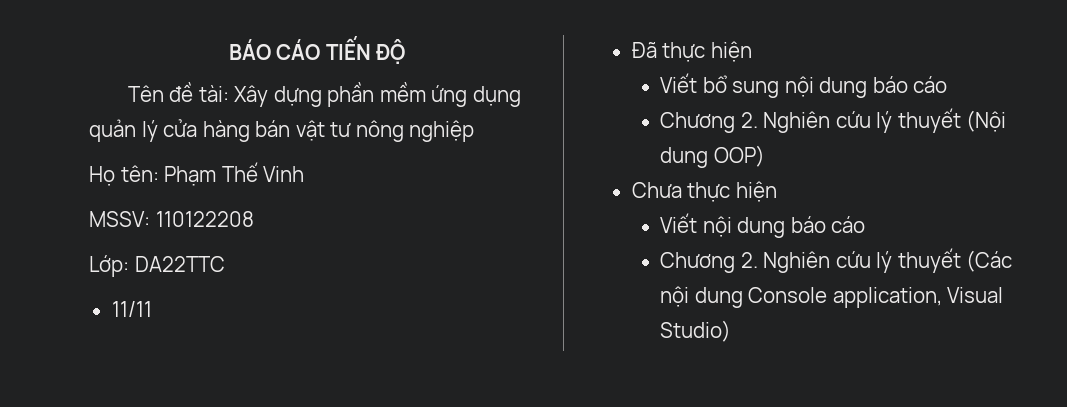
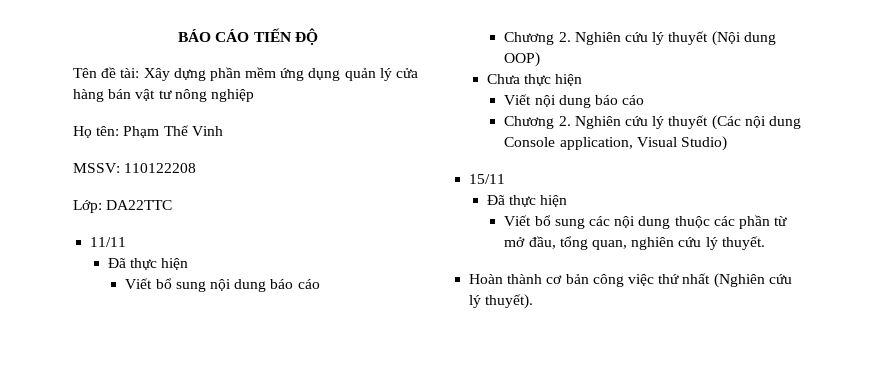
(732, 331) none -> [469,174,506,184] [486,195,568,207] [504,215,788,229] [504,236,765,250] [469,273,792,288] [469,294,534,309] // 15/11 // Đã thực hiện // Viết bổ sung các nội dung thuộc các phần từ mở đầu, tổng quan, nghiên cứu lý thuyết. // Hoàn thành cơ bản công việc thứ nhất (Nghiên cứu lý thuyết).

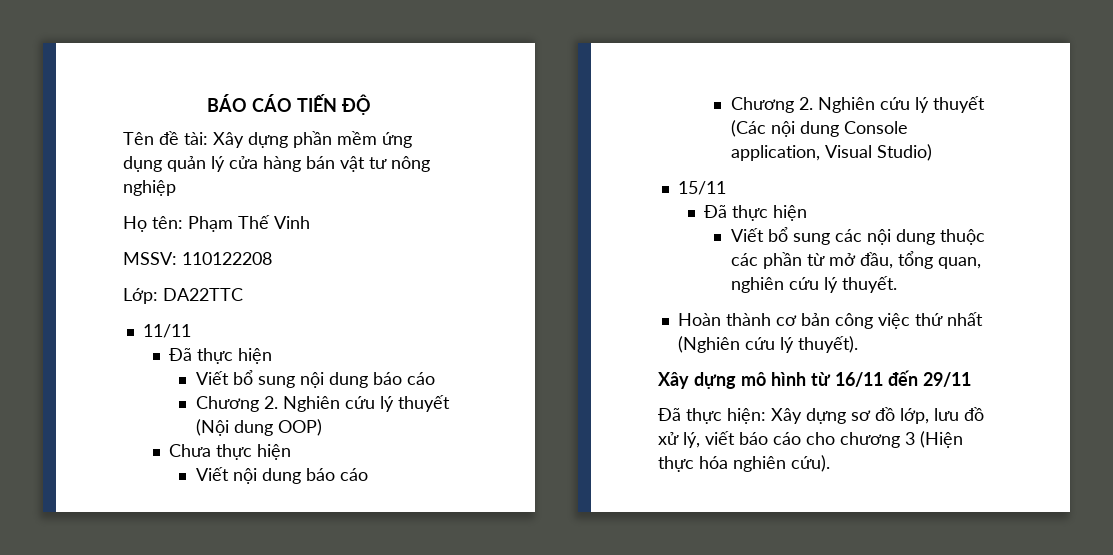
(534, 301) none -> [658,370,971,389] [658,407,984,424] [658,431,963,448] [658,455,830,472] // Xây dựng mô hình từ 16/11 đến 29/11 // Đã thực hiện: Xây dựng sơ đồ lớp, lưu đồ xử lý, viết báo cáo cho chương 3 (Hiện thực hóa nghiên cứu).

